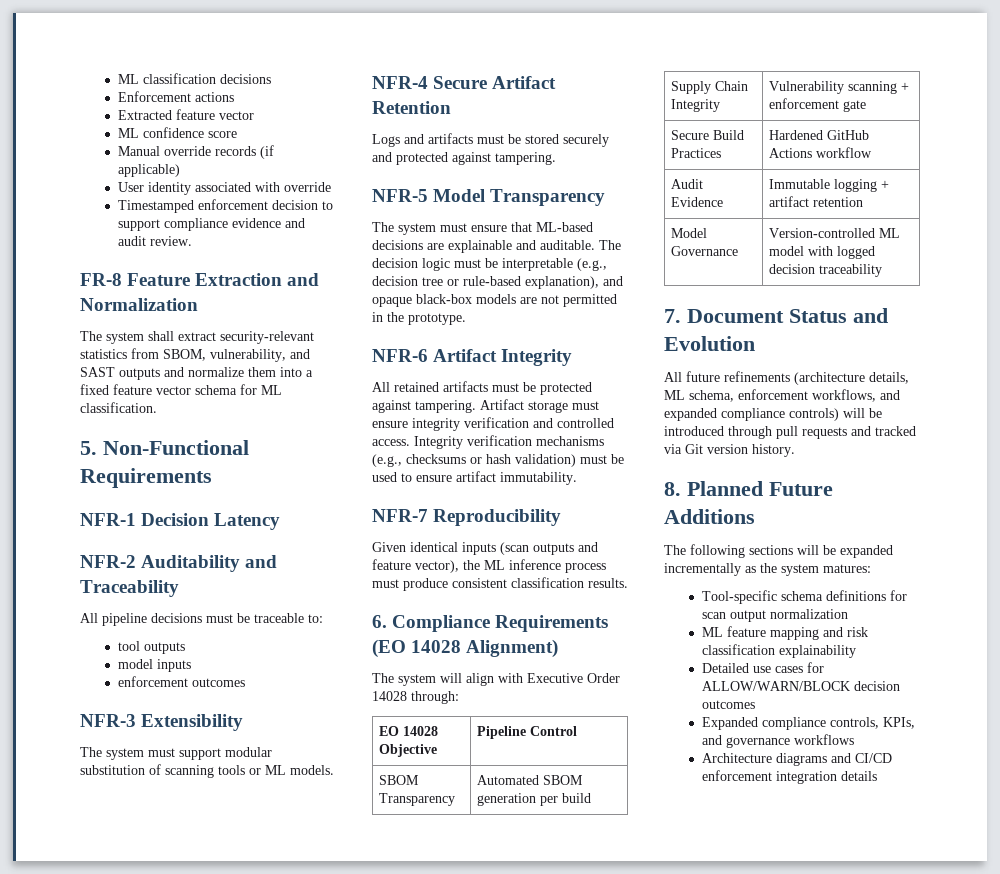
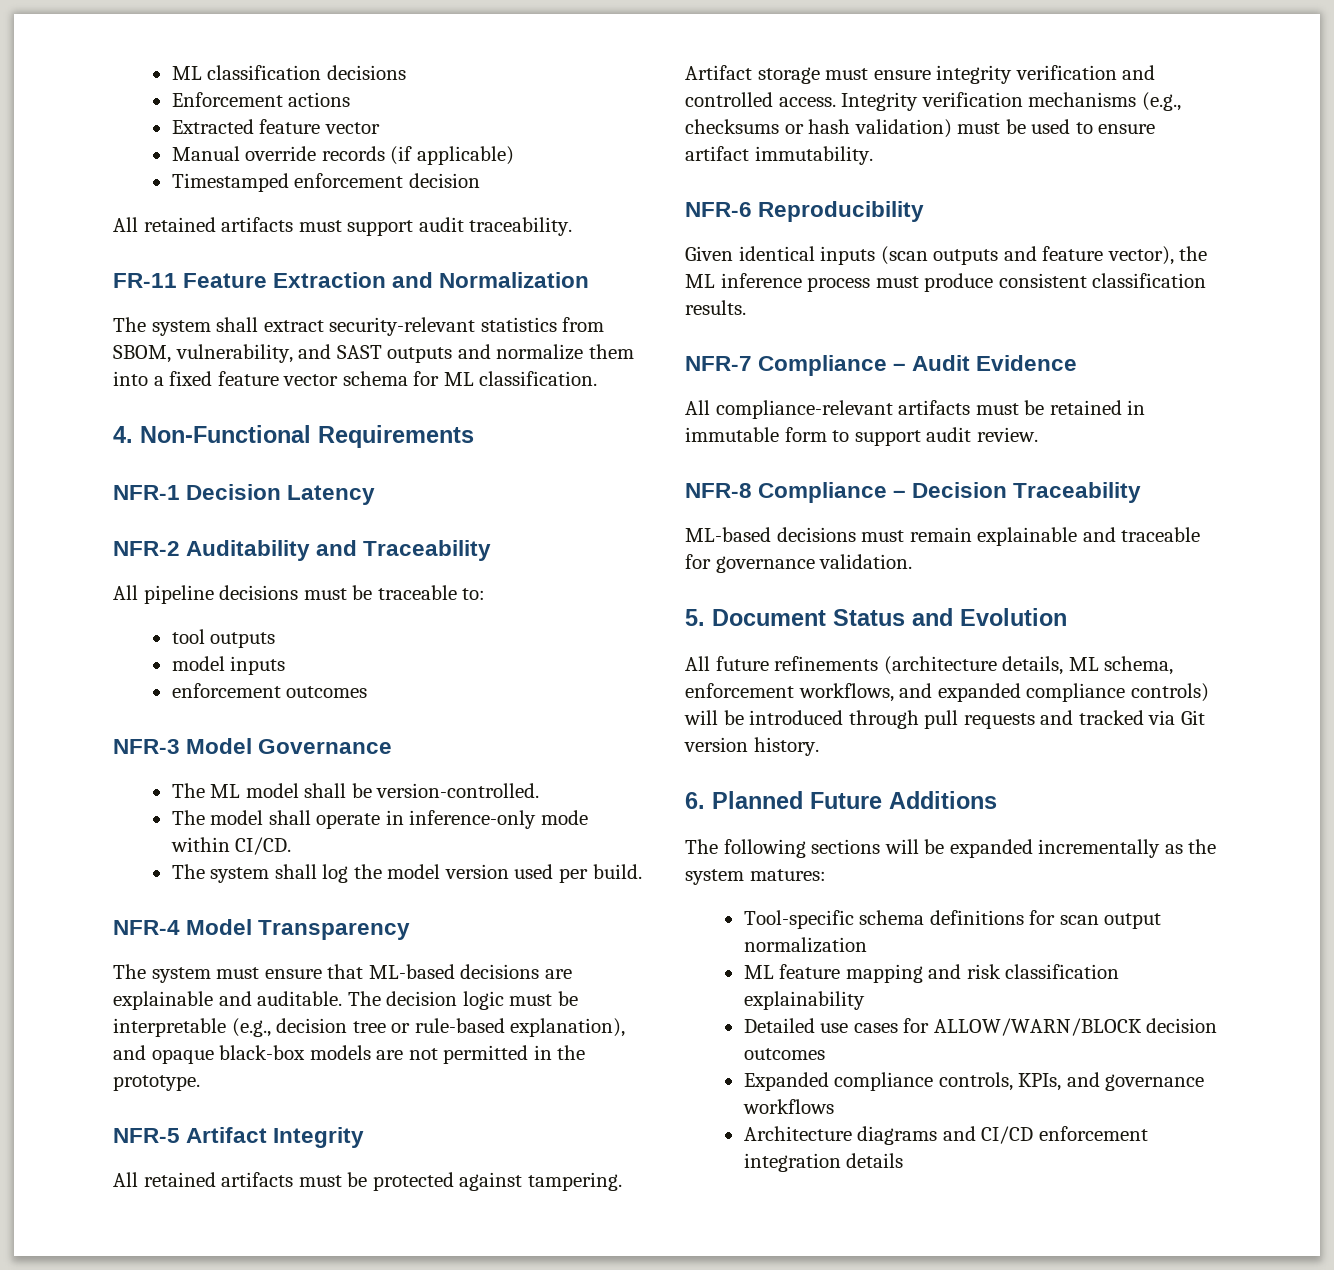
[118,127,238,138] // ML confidence score -> (380, 128) none
[118,182,332,195] [118,199,334,213] [118,218,306,231] [118,236,193,246] [80,273,122,286] User identity associated with override // Timestamped enforcement decision to support compliance evidence and audit review. // FR-8 -> [171,173,480,192] [113,217,573,236] [113,273,177,288] Timestamped enforcement decision // All retained artifacts must support audit traceability. // FR-11
[80,441,97,455] 5. -> [113,426,133,443] 4.
[141,714,244,731] [80,747,272,760] [80,764,334,778] [372,76,557,89] [372,101,451,114] [372,133,609,147] [372,152,556,165] [372,189,428,202] Extensibility // The system must support modular substitution of scanning tools or ML models. // NFR-4 Secure Artifact Retention // Logs and artifacts must be stored securely and protected against tampering. // NFR-5 -> [186,738,393,754] [171,783,540,798] [171,810,588,829] [170,837,292,855] [171,864,642,883] [113,920,180,935] Model Governance // The ML model shall be version-controlled. // The model shall operate in inference-only mode within CI/CD. // The system shall log the model version used per build. // NFR-4
[372,349,428,362] NFR-6 -> [113,1128,180,1143] NFR-5
[372,509,428,522] NFR-7 -> [685,202,752,217] NFR-6
[372,615,609,632] [372,639,559,658] [372,673,620,686] [372,691,459,704] [378,726,438,736] [378,744,437,757] [476,726,577,739] [378,775,419,785] [378,793,455,806] [476,775,583,785] [476,793,591,806] [670,81,748,94] [670,99,720,112] [768,81,909,94] [768,98,866,112] [670,130,744,140] [670,148,721,158] [768,130,869,140] [768,147,872,158] [670,179,703,189] [670,197,723,207] [768,179,889,192] [768,196,863,207] [670,228,707,238] [670,246,738,256] [768,228,900,238] [768,246,875,259] [768,264,882,277] [664,309,681,323] 6. Compliance Requirements (EO 14028 Alignment) // The system will align with Executive Order 14028 through: // EO 14028 Objective | Pipeline Control // SBOM Transparency | Automated SBOM generation per build // Supply Chain Integrity | Vulnerability scanning + enforcement gate // Secure Build Practices | Hardened GitHub Actions workflow // Audit Evidence | Immutable logging + artifact retention // Model Governance | Version-controlled ML model with logged decision traceability // 7. -> [685,355,1078,376] [685,400,1146,419] [685,427,1038,446] [685,482,1142,503] [685,527,1201,546] [685,554,913,573] [685,609,705,626] NFR-7 Compliance – Audit Evidence // All compliance-relevant artifacts must be retained in immutable form to support audit review. // NFR-8 Compliance – Decision Traceability // ML-based decisions must remain explainable and traceable for governance validation. // 5.
[664,482,681,496] 8. -> [685,792,705,809] 6.

